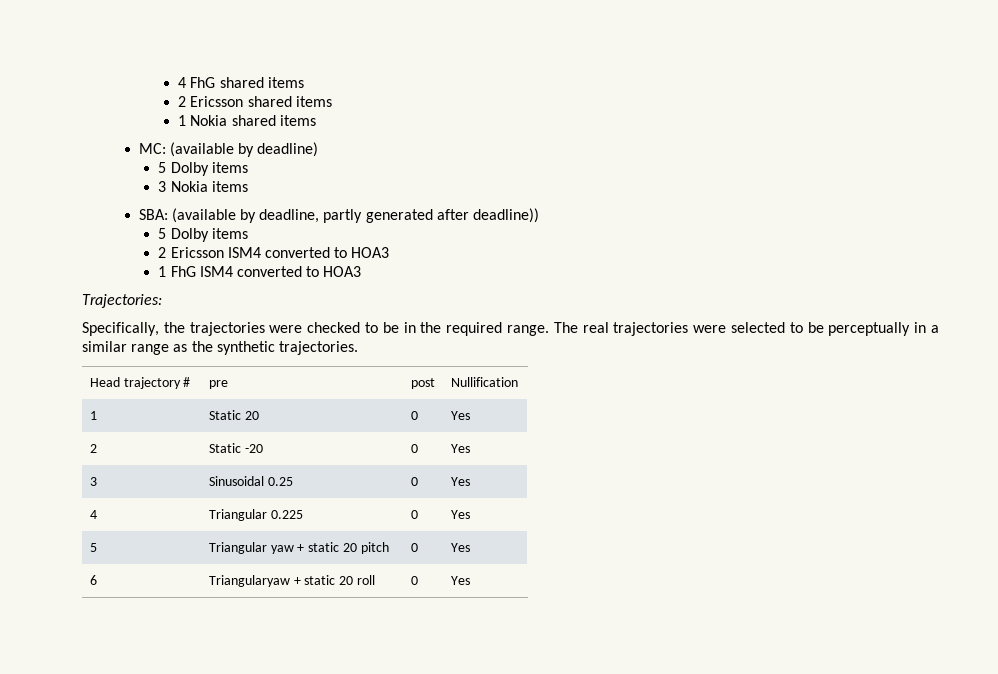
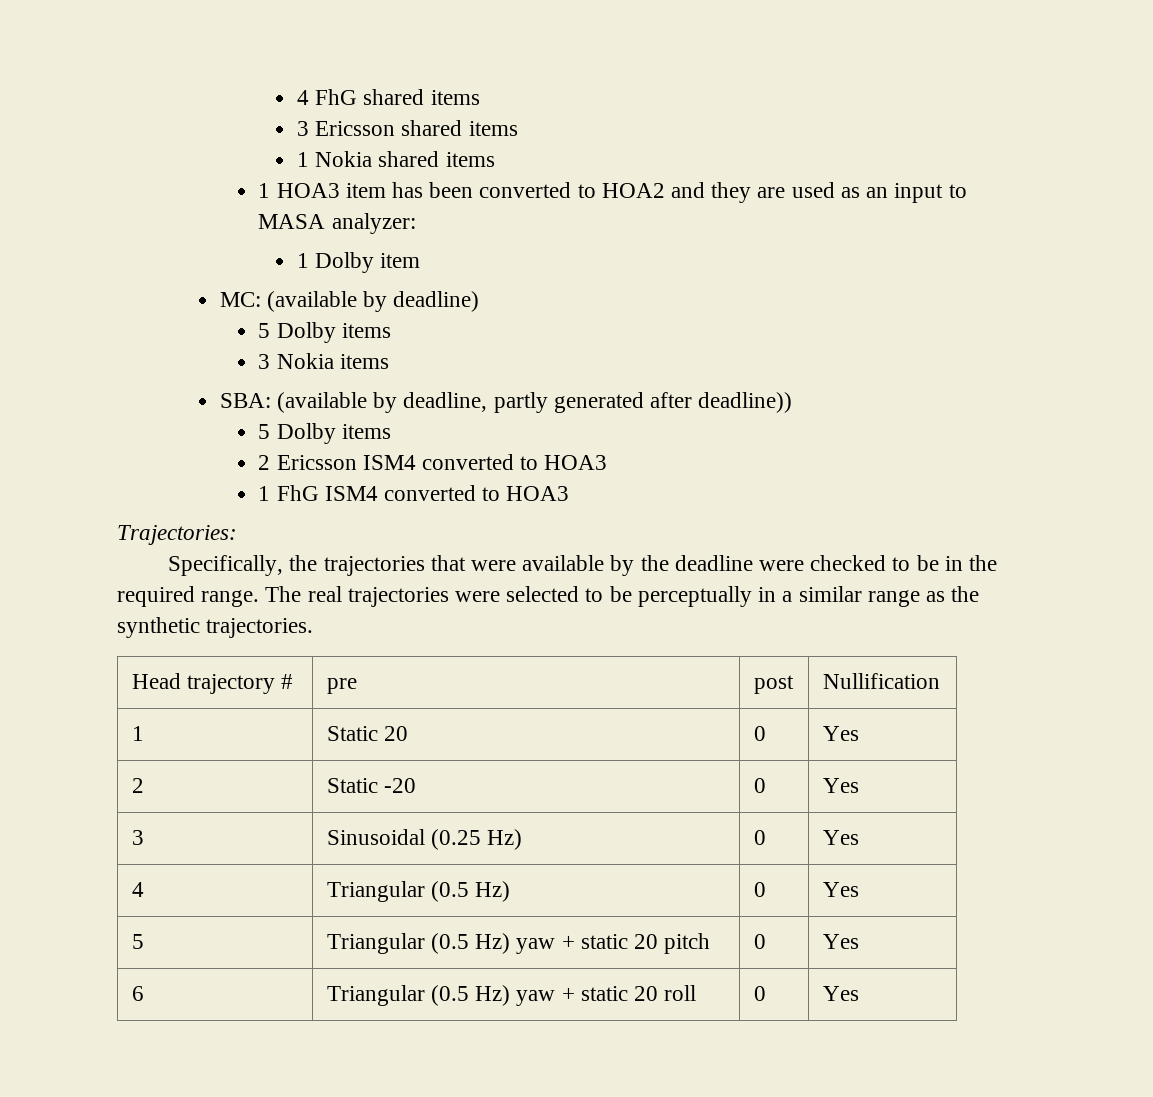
[178,96,187,107] 2 -> [297,121,310,136] 3
(316, 120) none -> [258,182,967,203] [258,213,416,234] [297,252,421,273] // 1 HOA3 item has been converted to HOA2 and they are used as an input to MASA analyzer: // 1 Dolby item
(265, 329) none -> [430,555,753,576] that were available by the deadline
[267,477,293,486] 0.25 -> [430,829,523,850] (0.25 Hz)
[270,510,303,519] 0.225 -> [430,881,511,902] (0.5 Hz)
(267, 548) none -> [430,933,511,954] (0.5 Hz)
[208,575,290,587] Triangularyaw -> [326,985,556,1006] Triangular (0.5 Hz) yaw

